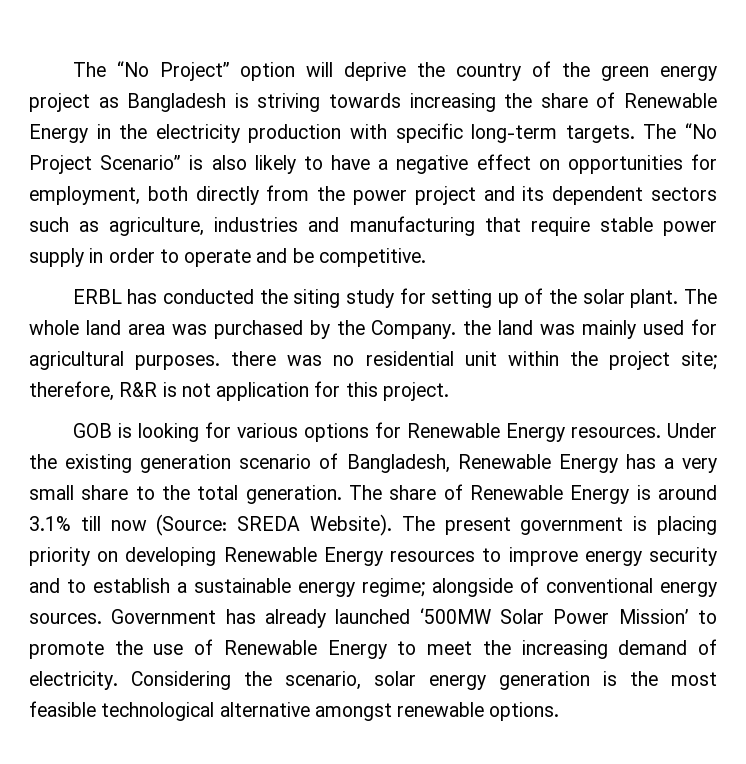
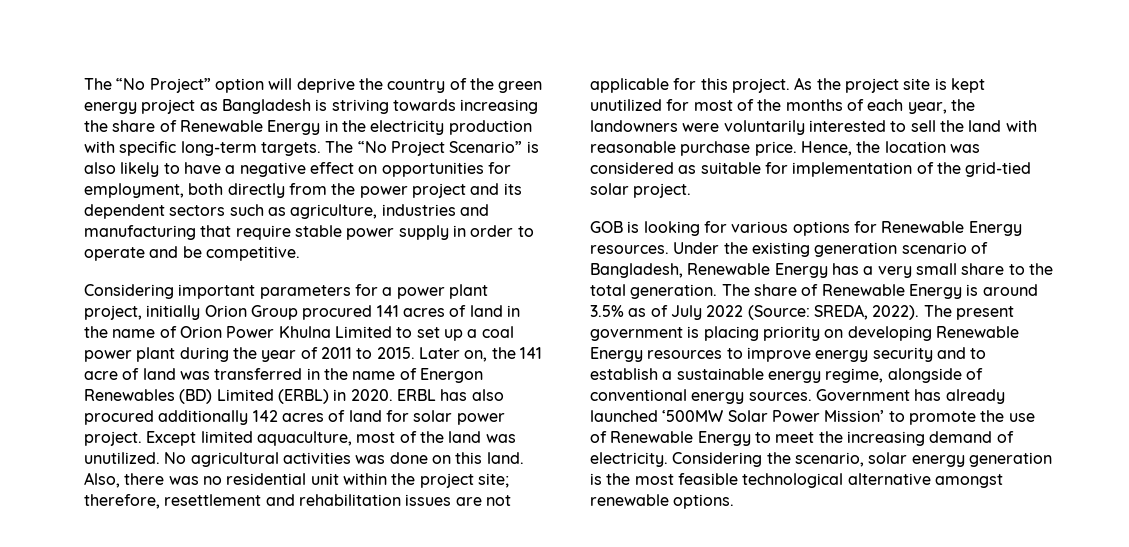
[72,288,717,308] [29,319,717,339] [29,351,221,370] ERBL has conducted the siting study for setting up of the solar plant. The whole land area was purchased by the Company. the land was mainly used for agricultural purposes. -> [84,284,488,299] [84,305,520,320] [84,326,514,341] [84,347,542,362] [84,368,483,383] [84,389,504,404] [84,410,505,425] [84,431,516,446] [84,452,524,467] [84,472,120,488] Considering important parameters for a power plant project, initially Orion Group procured 141 acres of land in the name of Orion Power Khulna Limited to set up a coal power plant during the year of 2011 to 2015. Later on, the 141 acre of land was transferred in the name of Energon Renewables (BD) Limited (ERBL) in 2020. ERBL has also procured additionally 142 acres of land for solar power project. Except limited aquaculture, most of the land was unutilized. No agricultural activities was done on this land. Also,
[119,381,378,401] R&R is not application for this -> [164,494,511,506] [590,77,985,93] [590,99,975,114] [590,120,1037,135] [590,141,980,156] [590,162,1032,177] [590,183,629,195] resettlement and rehabilitation issues are not applicable for this project. As the project site is kept unutilized for most of the months of each year, the landowners were voluntarily interested to sell the land with reasonable purchase price. Hence, the location was considered as suitable for implementation of the grid-tied solar
[29,514,393,536] 3.1% till now (Source: SREDA Website). -> [590,304,920,320] 3.5% as of July 2022 (Source: SREDA, 2022).
[362,578,425,597] regime; -> [825,368,884,383] regime,

